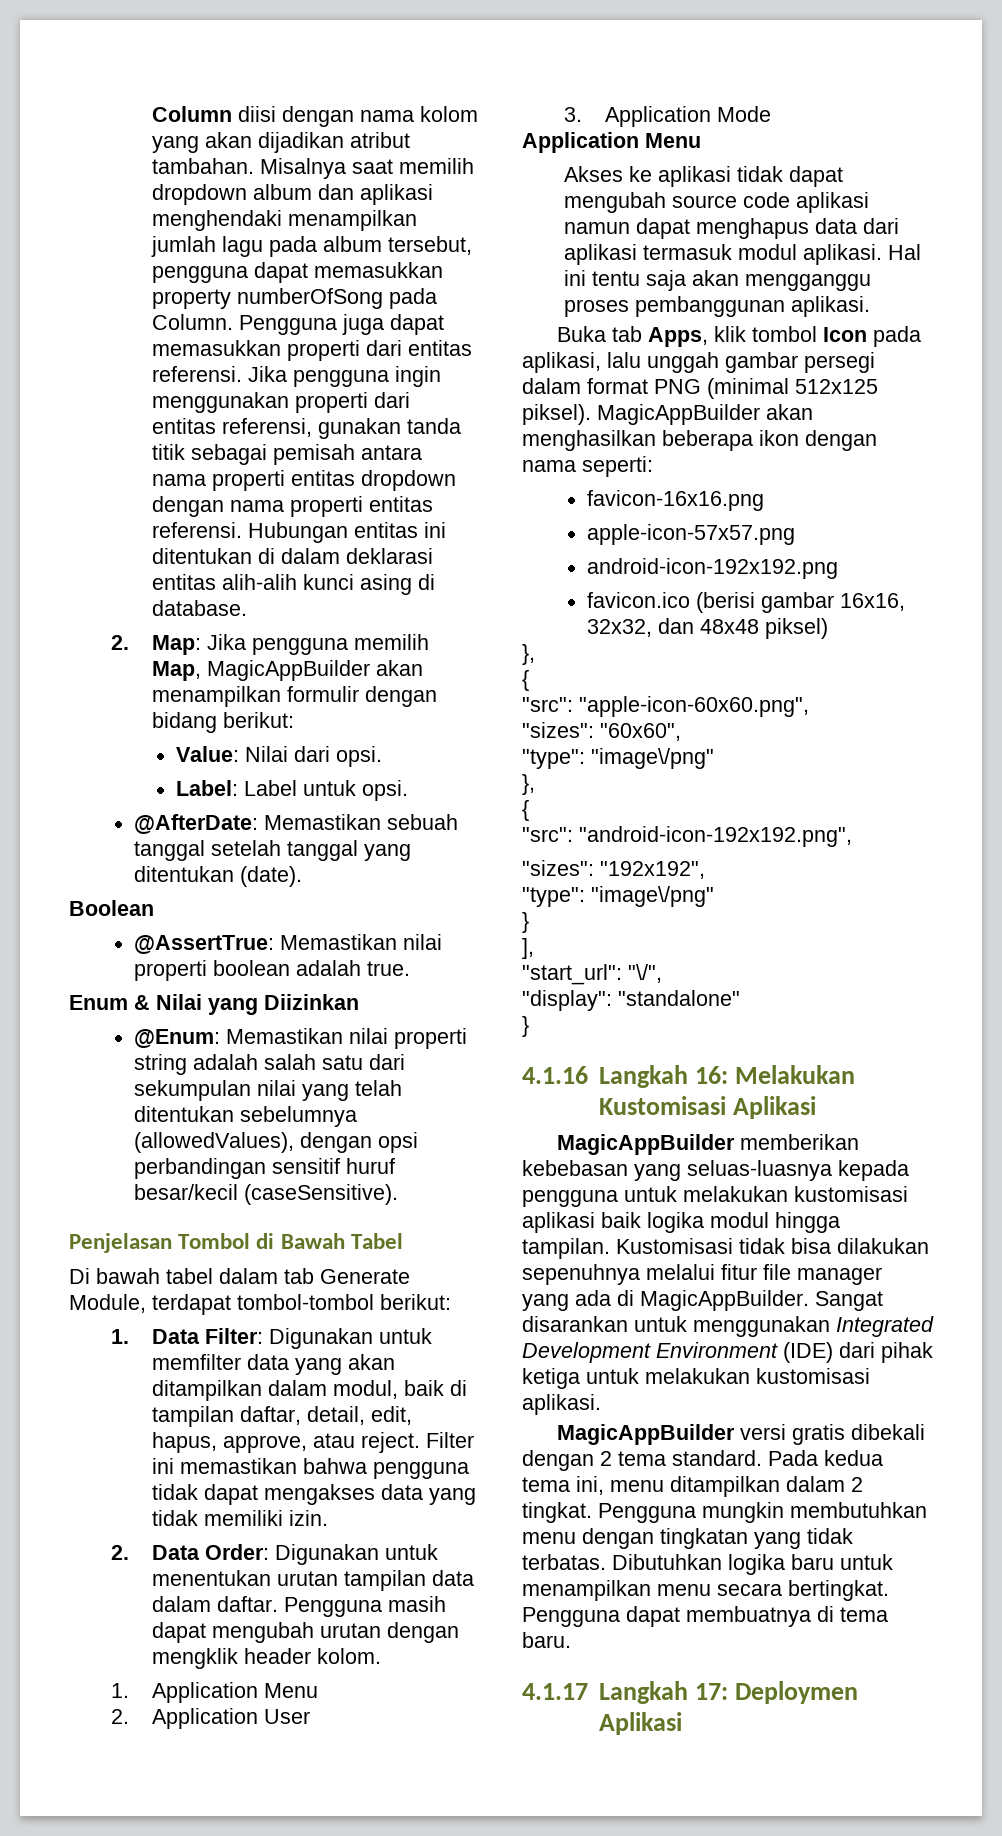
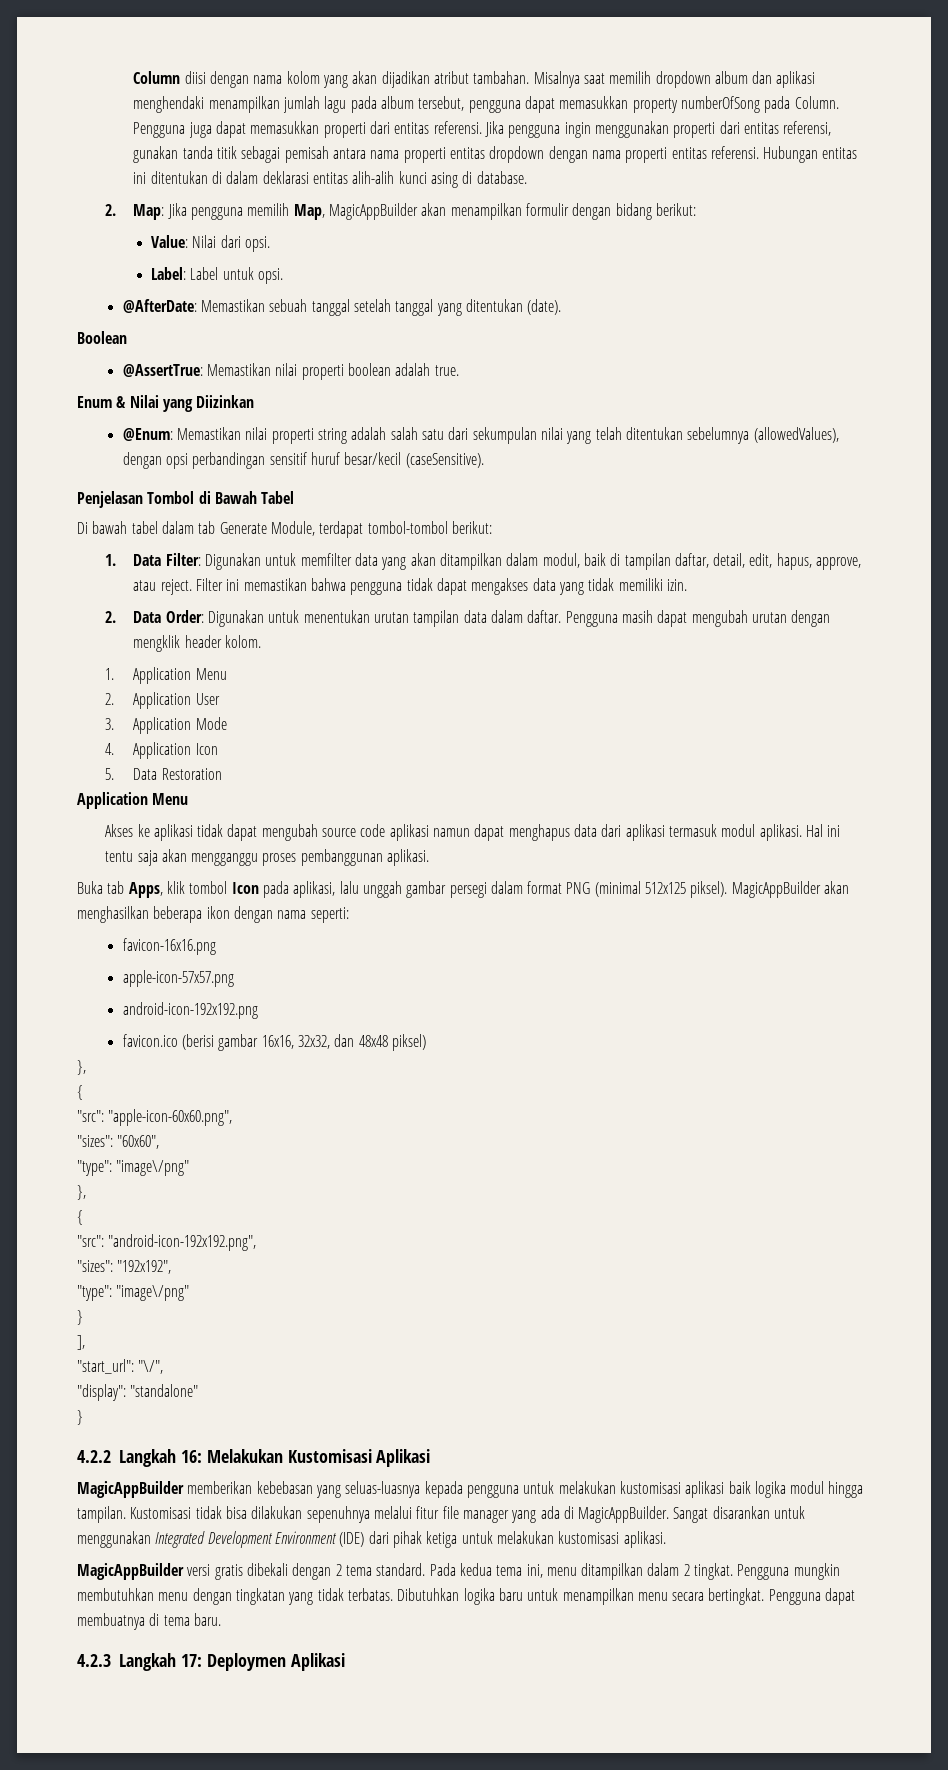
(772, 114) none -> [105,742,218,759] [105,768,222,780] // 4. Application Icon // 5. Data Restoration
[522,1066,588,1084] 4.1.16 -> [77,1450,111,1463] 4.2.2
[522,1683,588,1700] 4.1.17 -> [77,1654,111,1667] 4.2.3

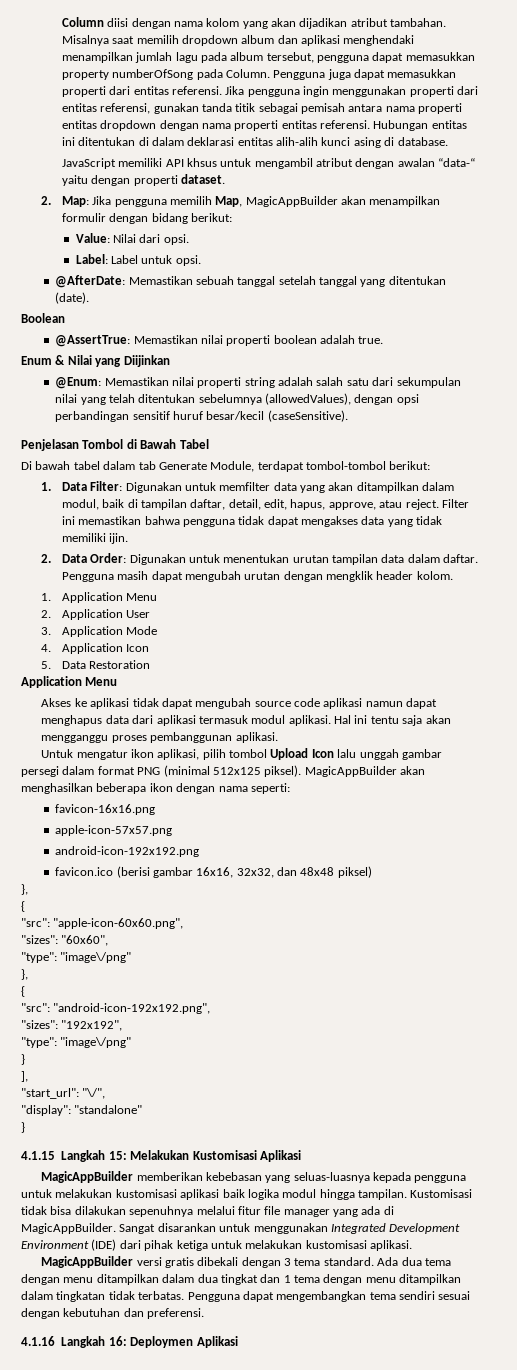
(527, 177) none -> [61,158,476,169] [61,174,225,186] // JavaScript memiliki API khsus untuk mengambil atribut dengan awalan “data-“ yaitu dengan properti dataset.
[196,395,255,408] Diizinkan -> [123,355,170,367] Diijinkan
[666,579,687,591] izin. -> [109,533,129,544] ijin.
[77,881,336,898] Buka tab Apps, klik tombol Icon pada aplikasi, -> [41,748,334,760] Untuk mengatur ikon aplikasi, pilih tombol Upload Icon
[77,1449,202,1467] 4.2.2 Langkah 16: -> [21,1150,127,1162] 4.1.15 Langkah 15:
[335,1564,342,1576] 2 -> [284,1258,292,1266] 3
[429,1563,840,1580] [77,1588,856,1605] [77,1613,221,1630] [77,1653,202,1671] Pada kedua tema ini, menu ditampilkan dalam 2 tingkat. Pengguna mungkin membutuhkan menu dengan tingkatan yang tidak terbatas. Dibutuhkan logika baru untuk menampilkan menu secara bertingkat. Pengguna dapat membuatnya di tema baru. // 4.2.3 Langkah 17: -> [377,1257,451,1266] [21,1274,462,1285] [21,1291,471,1302] [21,1308,205,1319] [21,1336,127,1348] Ada dua tema dengan menu ditampilkan dalam dua tingkat dan 1 tema dengan menu ditampilkan dalam tingkatan tidak terbatas. Pengguna dapat mengembangkan tema sendiri sesuai dengan kebutuhan dan preferensi. // 4.1.16 Langkah 16:

